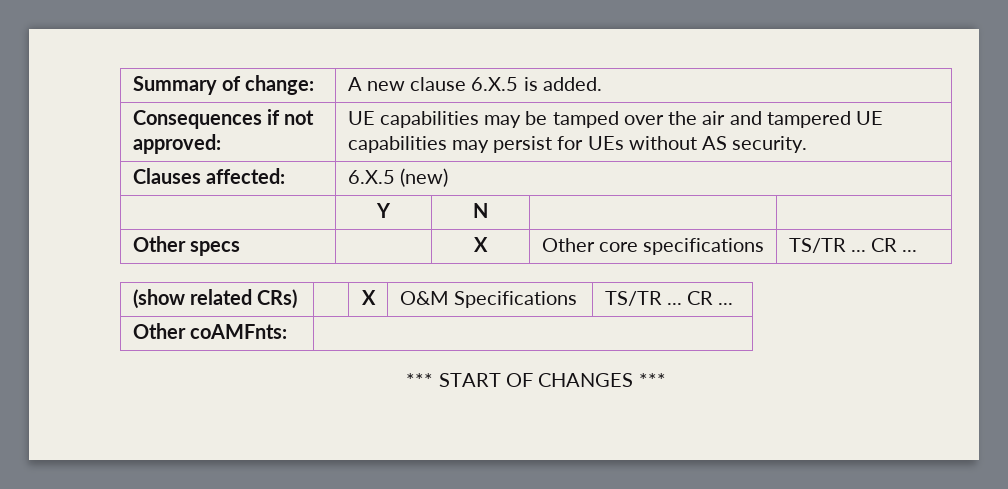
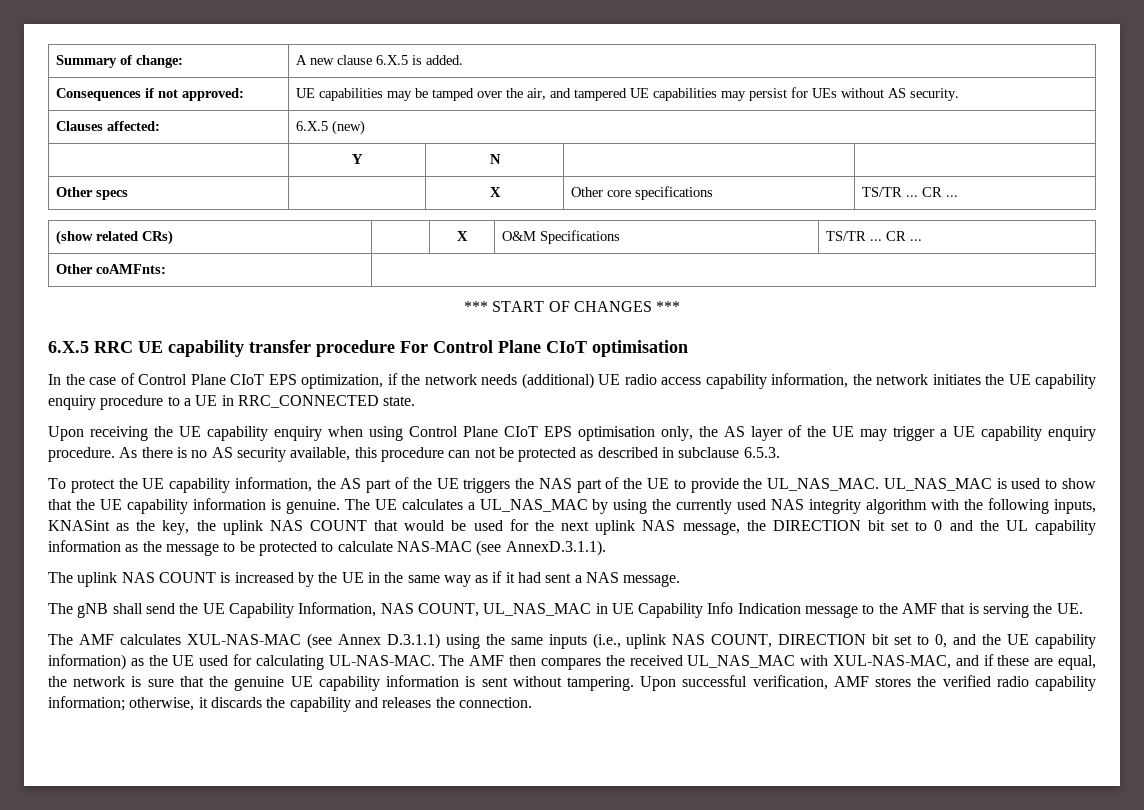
[702,111,726,125] air -> [527,88,547,100] air,
(666, 380) none -> [48,340,688,357] [48,373,1096,389] [48,395,416,410] [48,425,1096,441] [48,447,780,462] [48,477,1097,493] [48,498,1097,514] [48,519,1096,535] [48,540,606,556] [48,571,681,587] [48,602,1083,618] [48,633,1096,649] [48,654,1097,670] [48,675,1097,691] [48,696,532,712] // 6.X.5 RRC UE capability transfer procedure For Control Plane CIoT optimisation // In the case of Control Plane CIoT EPS optimization, if the network needs (additional) UE radio access capability information, the network initiates the UE capability enquiry procedure to a UE in RRC_CONNECTED state. // Upon receiving the UE capability enquiry when using Control Plane CIoT EPS optimisation only, the AS layer of the UE may trigger a UE capability enquiry procedure. As there is no AS security available, this procedure can not be protected as described in subclause 6.5.3. // To protect the UE capability information, the AS part of the UE triggers the NAS part of the UE to provide the UL_NAS_MAC. UL_NAS_MAC is used to show that the UE capability information is genuine. The UE calculates a UL_NAS_MAC by using the currently used NAS integrity algorithm with the following inputs, KNASint as the key, the uplink NAS COUNT that would be used for the next uplink NAS message, the DIRECTION bit set to 0 and the UL capability information as the message to be protected to calculate NAS-MAC (see AnnexD.3.1.1). // The uplink NAS COUNT is increased by the UE in the same way as if it had sent a NAS message. // The gNB shall send the UE Capability Information, NAS COUNT, UL_NAS_MAC in UE Capability Info Indication message to the AMF that is serving the UE. // The AMF calculates XUL-NAS-MAC (see Annex D.3.1.1) using the same inputs (i.e., uplink NAS COUNT, DIRECTION bit set to 0, and the UE capability information) as the UE used for calculating UL-NAS-MAC. The AMF then compares the received UL_NAS_MAC with XUL-NAS-MAC, and if these are equal, the network is sure that the genuine UE capability information is sent without tampering. Upon successful verification, AMF stores the verified radio capability information; otherwise, it discards the capability and releases the connection.

